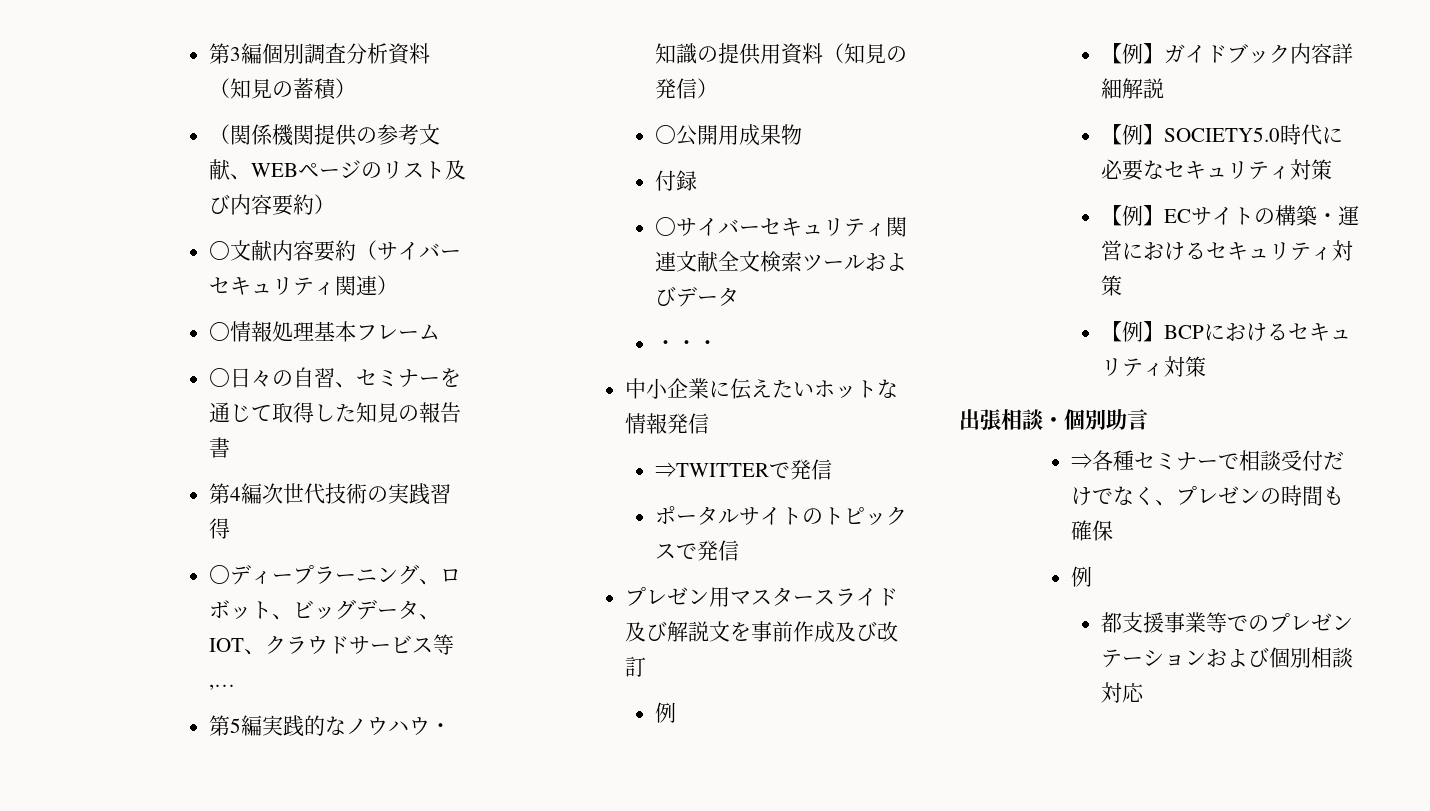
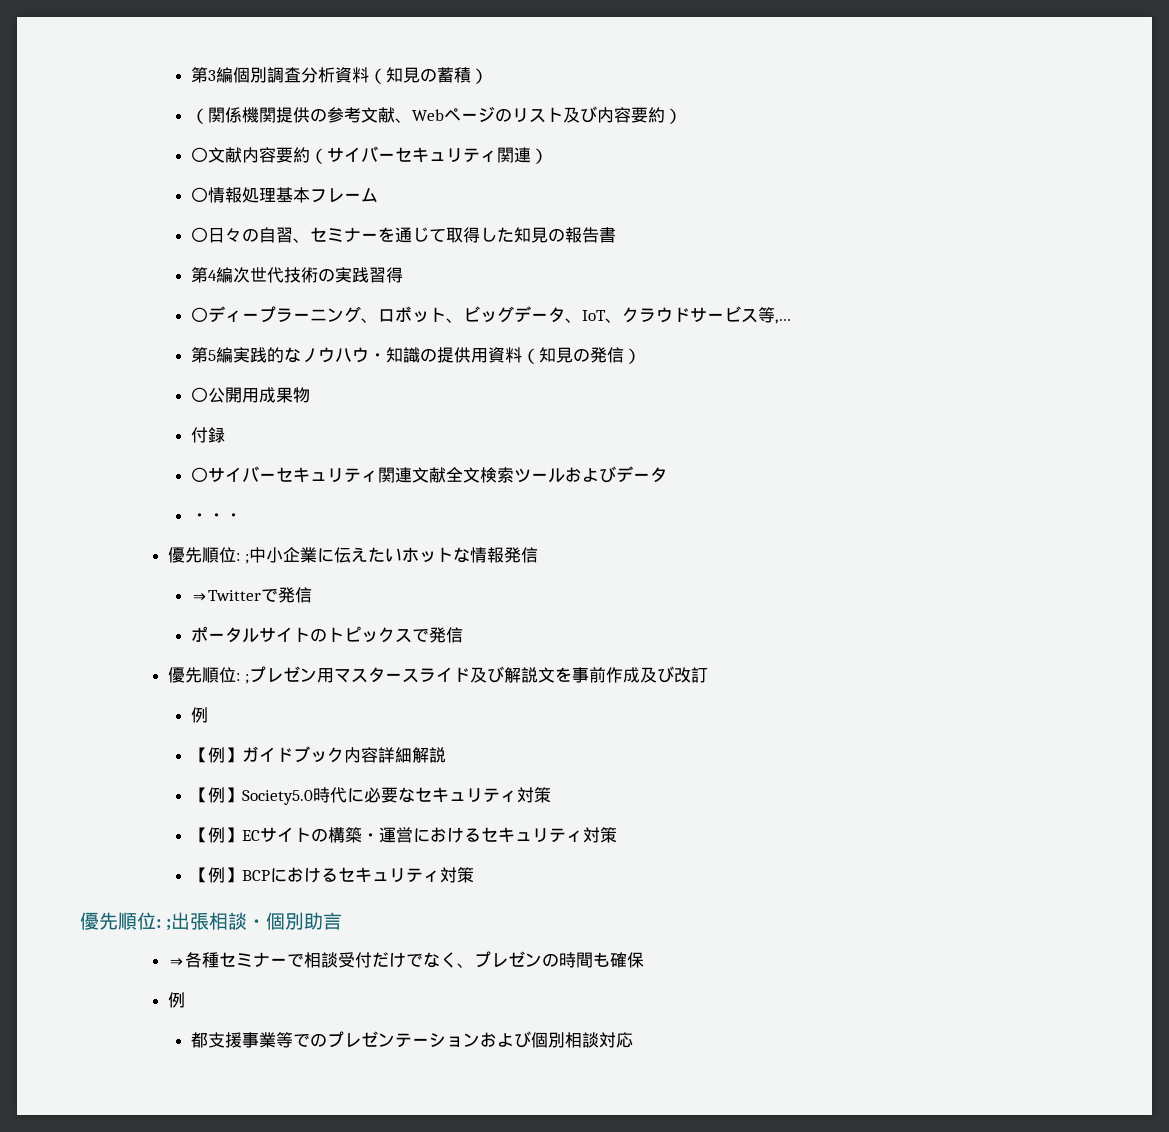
[251,163,299,177] WEB -> [412,109,445,121] Web
[209,638,245,652] IOT -> [582,310,607,321] IoT
(719, 345) none -> [168,547,249,564] 優先順位: ;
[655,462,770,477] ⇒TWITTER -> [191,590,262,601] ⇒Twitter
(740, 550) none -> [168,667,249,684] 優先順位: ;
[1164,127,1281,142] SOCIETY5.0 -> [242,790,314,805] Society5.0
(1207, 366) none -> [80,912,171,931] 優先順位: ;

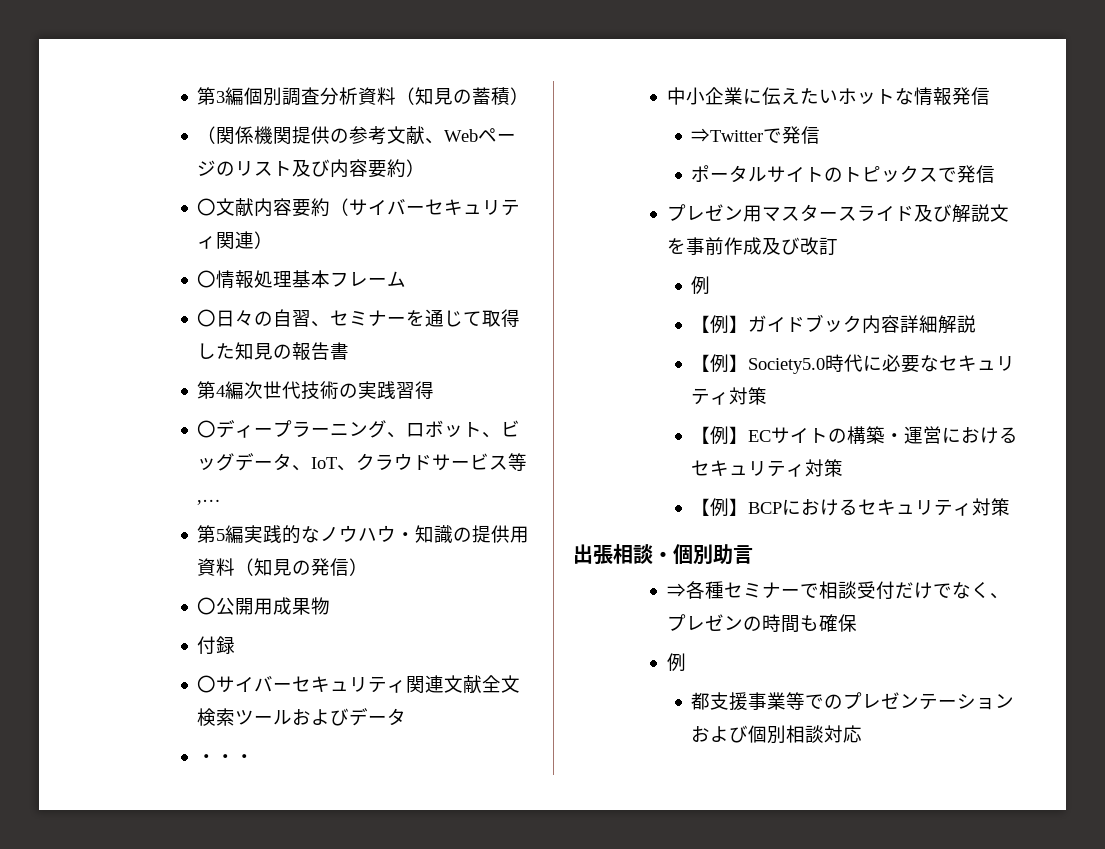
[168,547,249,564] 優先順位: ; -> (255, 758) none
[168,667,249,684] 優先順位: ; -> (996, 174) none
[80,912,171,931] 優先順位: ; -> (1011, 507) none

